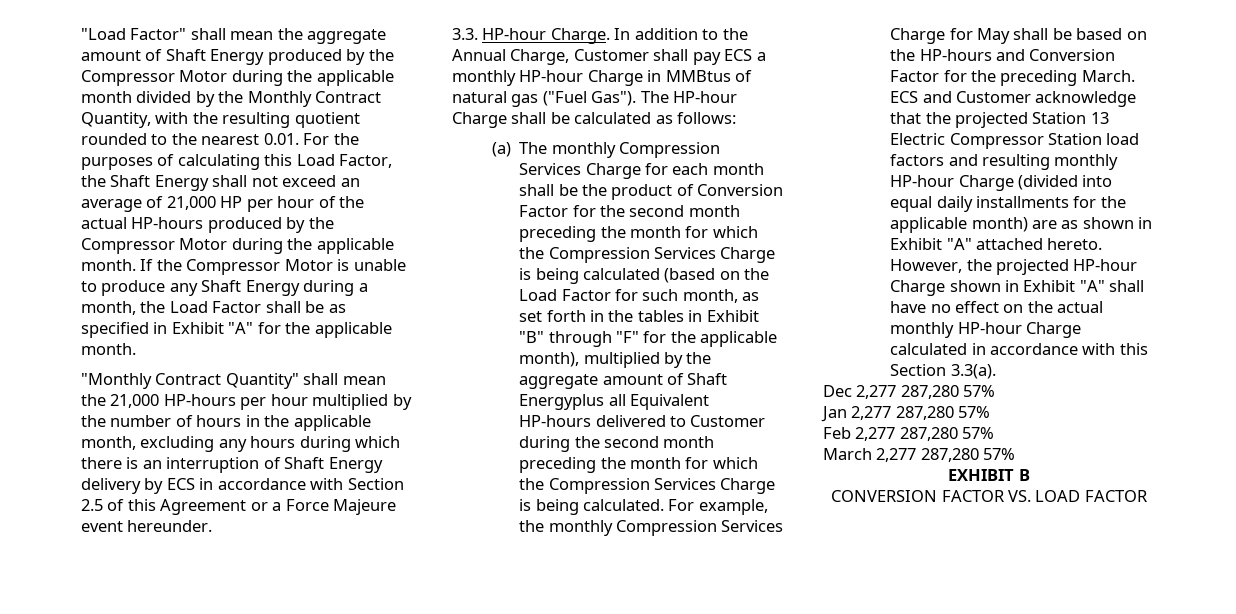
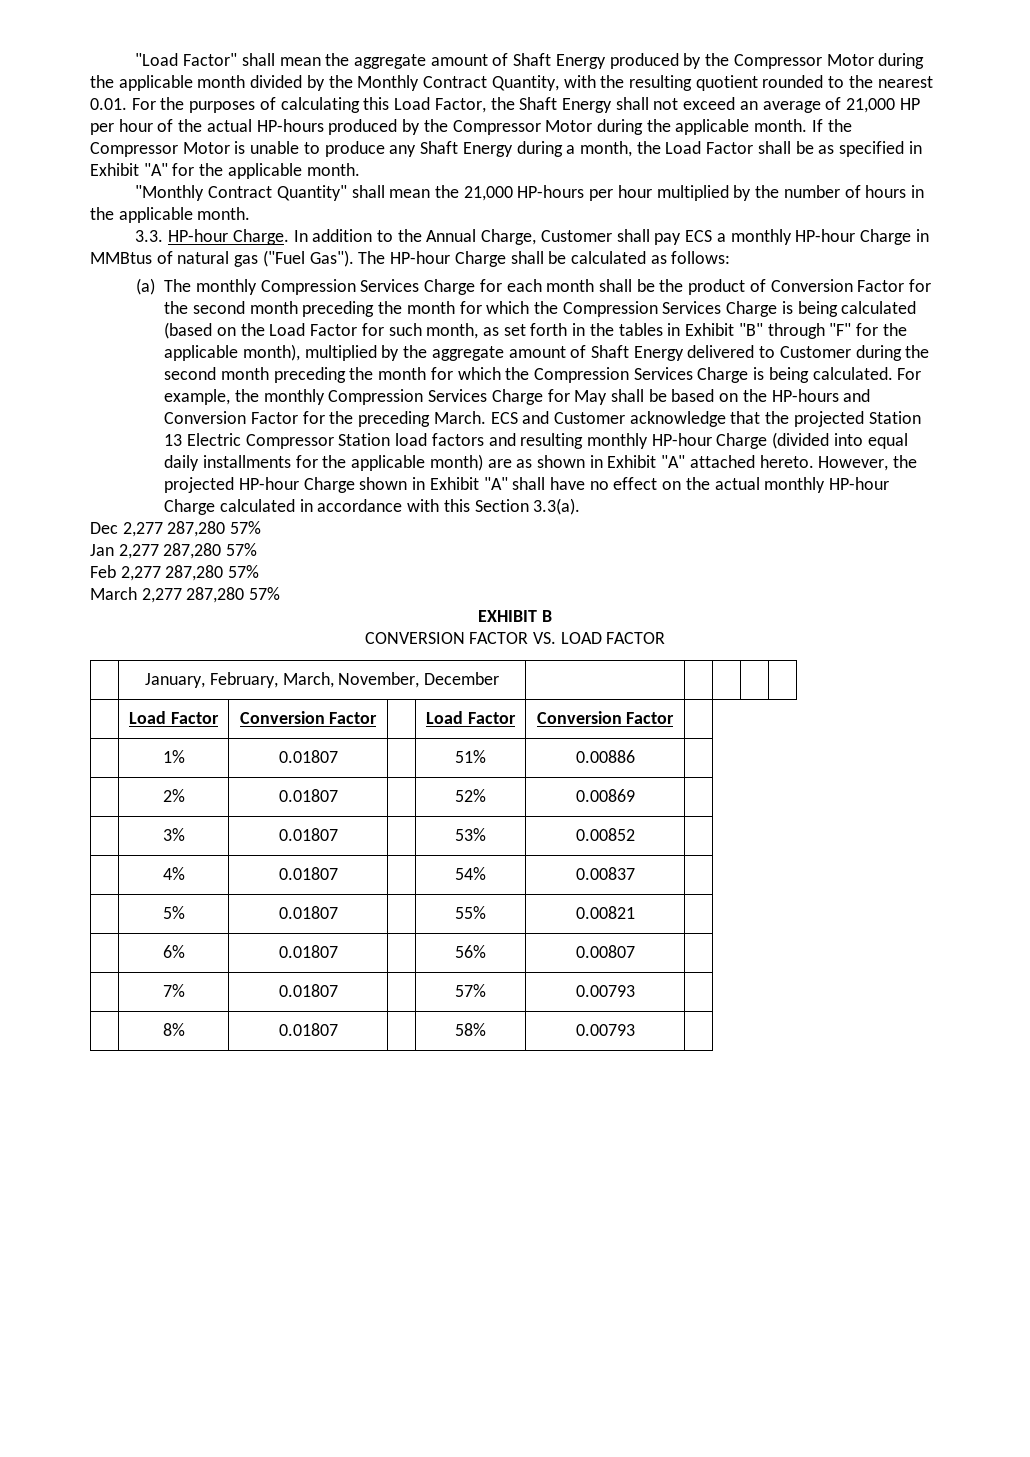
[81,436,401,452] [81,457,383,473] [81,478,404,494] [81,499,397,515] [81,520,213,532] month, excluding any hours during which there is an interruption of Shaft Energy delivery by ECS in accordance with Section 2.5 of this Agreement or a Force Majeure event hereunder. -> [197,207,251,220] month.
[519,394,709,410] [519,415,592,427] Energyplus all Equivalent HP-hours -> [633,346,684,361] Energy
(1148, 496) none -> [145,672,499,688] [129,711,219,724] [239,711,378,724] [426,711,516,724] [536,711,675,724] [162,750,185,763] [278,750,338,763] [455,750,486,763] [575,750,635,763] [162,789,185,802] [278,789,338,802] [455,789,486,802] [575,789,635,802] [162,828,185,841] [278,828,338,841] [455,828,486,841] [575,828,635,841] [162,867,185,880] [278,867,338,880] [455,867,486,880] [575,867,635,880] [162,906,185,919] [278,906,338,919] [455,906,486,919] [575,906,635,919] [162,945,185,958] [278,945,338,958] [455,945,486,958] [575,945,635,958] [162,984,185,997] [278,984,338,997] [455,984,486,997] [575,985,635,997] [162,1023,185,1036] [278,1023,338,1036] [455,1023,486,1036] [575,1024,635,1036] // | January, February, March, November, December | | | | | // | Load Factor | Conversion Factor | | Load Factor | Conversion Factor | // | 1% | 0.01807 | | 51% | 0.00886 | // | 2% | 0.01807 | | 52% | 0.00869 | // | 3% | 0.01807 | | 53% | 0.00852 | // | 4% | 0.01807 | | 54% | 0.00837 | // | 5% | 0.01807 | | 55% | 0.00821 | // | 6% | 0.01807 | | 56% | 0.00807 | // | 7% | 0.01807 | | 57% | 0.00793 | // | 8% | 0.01807 | | 58% | 0.00793 |

